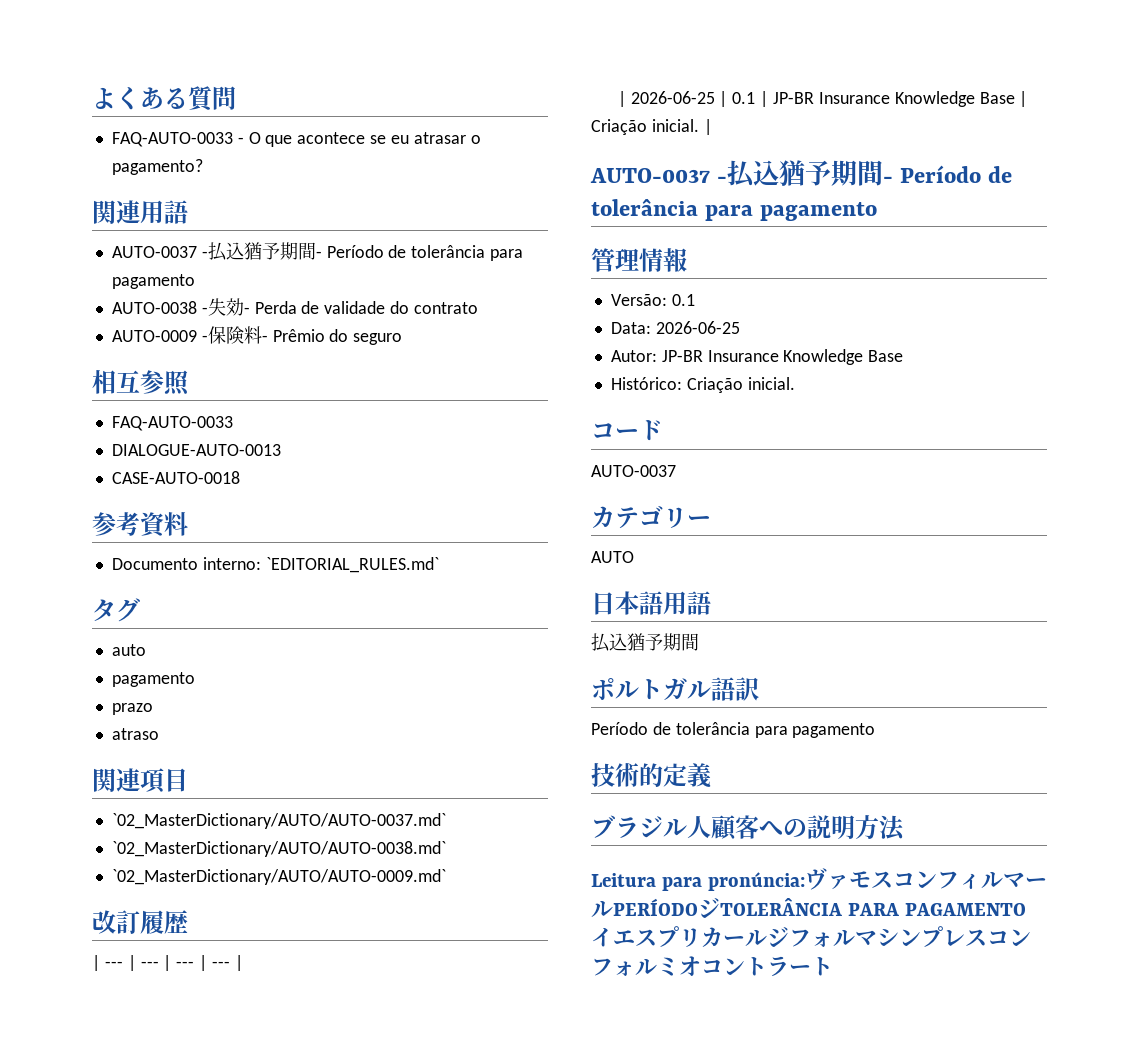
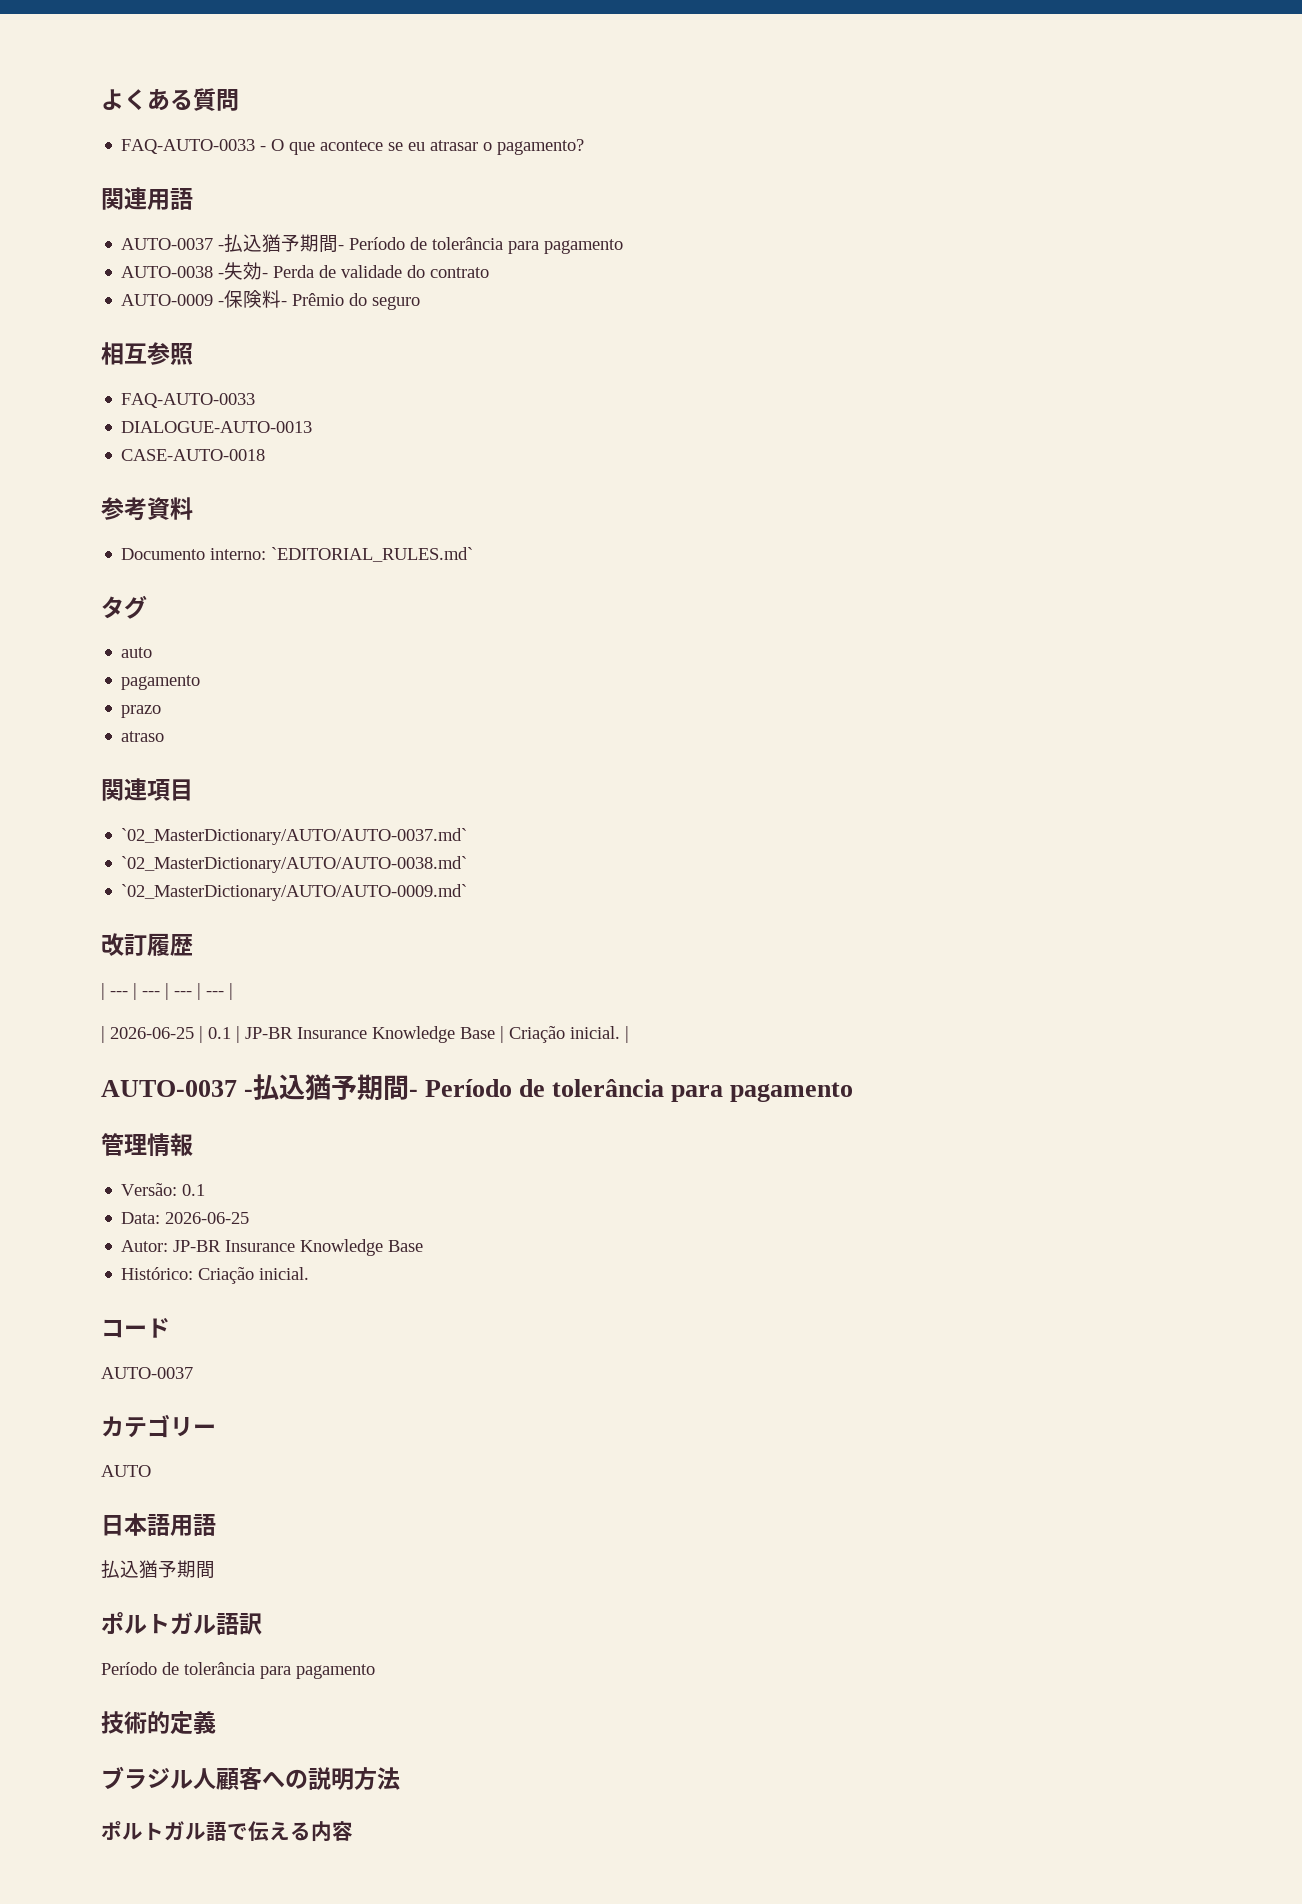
[591,868,1047,891] [591,897,1026,918] [591,926,1031,947] [591,956,833,977] Leitura para pronúncia:ヴァモスコンフィルマールPERÍODOジTOLERÂNCIA PARA PAGAMENTOイエスプリカールジフォルマシンプレスコンフォルミオコントラート -> [101,1821,353,1842] ポルトガル語で伝える内容

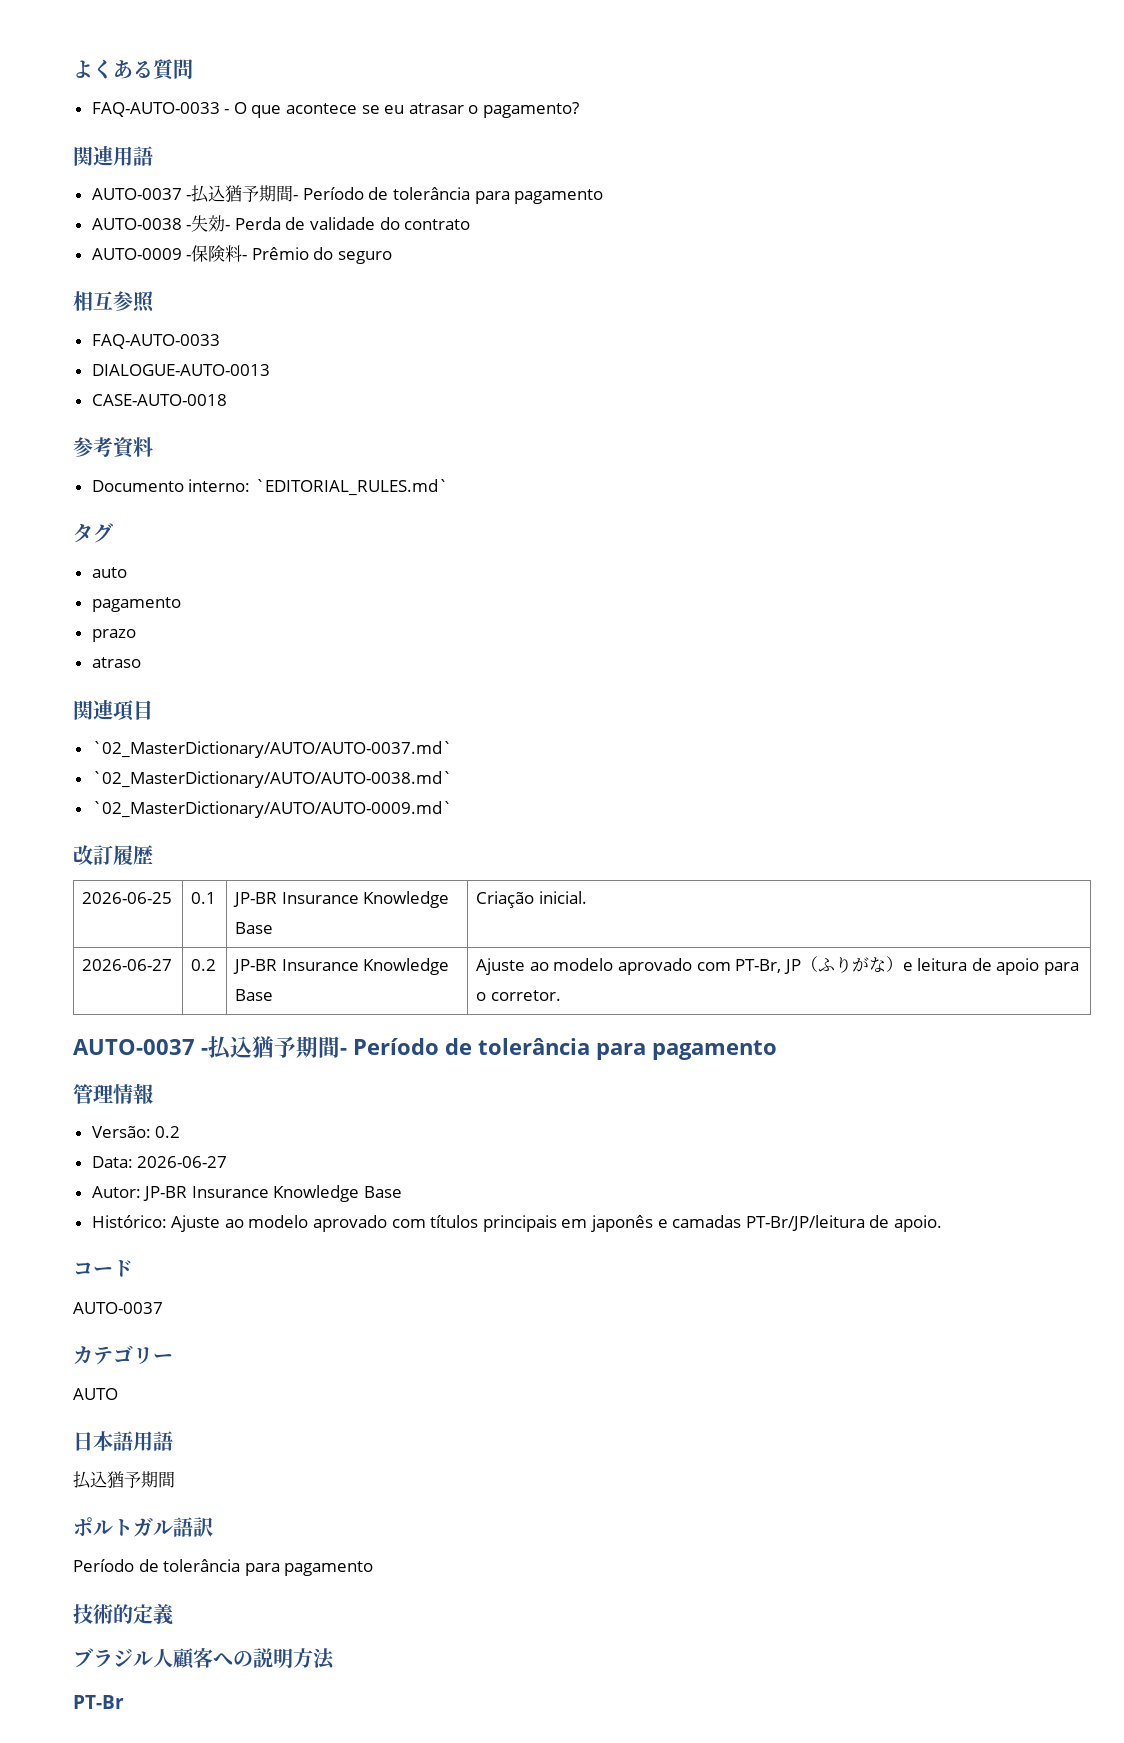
[101,983,233,1000] [101,1026,629,1043] // | --- | --- | --- | --- | // | 2026-06-25 | 0.1 | JP-BR Insurance Knowledge Base | Criação inicial. | -> [82,892,173,904] [191,892,217,904] [233,891,450,908] [235,922,274,934] [476,891,587,908] [82,959,173,971] [191,959,217,971] [233,958,450,975] [235,989,274,1001] [476,956,1080,975] [476,990,561,1001] // 2026-06-25 | 0.1 | JP-BR Insurance Knowledge Base | Criação inicial. // 2026-06-27 | 0.2 | JP-BR Insurance Knowledge Base | Ajuste ao modelo aprovado com PT-Br, JP（ふりがな）e leitura de apoio para o corretor.
[182,1184,206,1196] 0.1 -> [155,1126,181,1138] 0.2
[165,1212,250,1224] 2026-06-25 -> [137,1156,228,1168] 2026-06-27
[198,1267,310,1284] Criação inicial. -> [171,1215,942,1232] Ajuste ao modelo aprovado com títulos principais em japonês e camadas PT-Br/JP/leitura de apoio.
[101,1821,353,1842] ポルトガル語で伝える内容 -> [73,1695,124,1709] PT-Br

